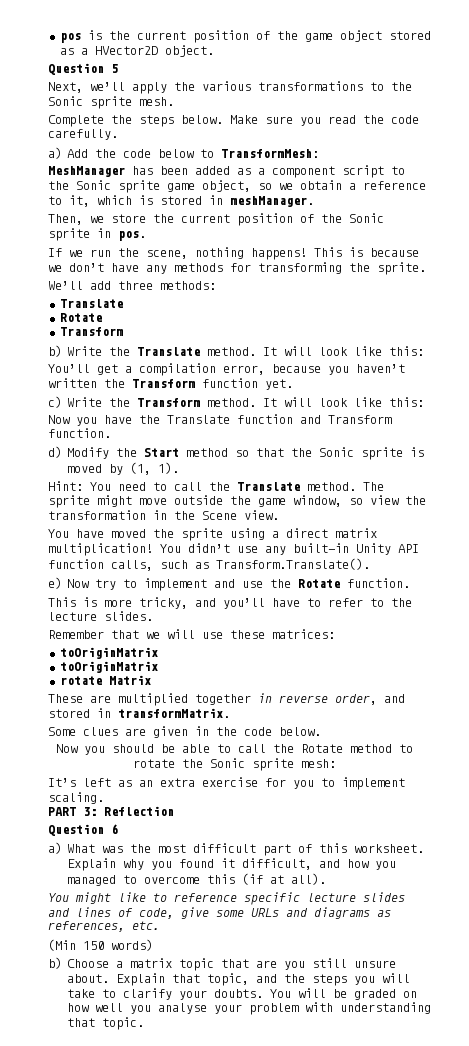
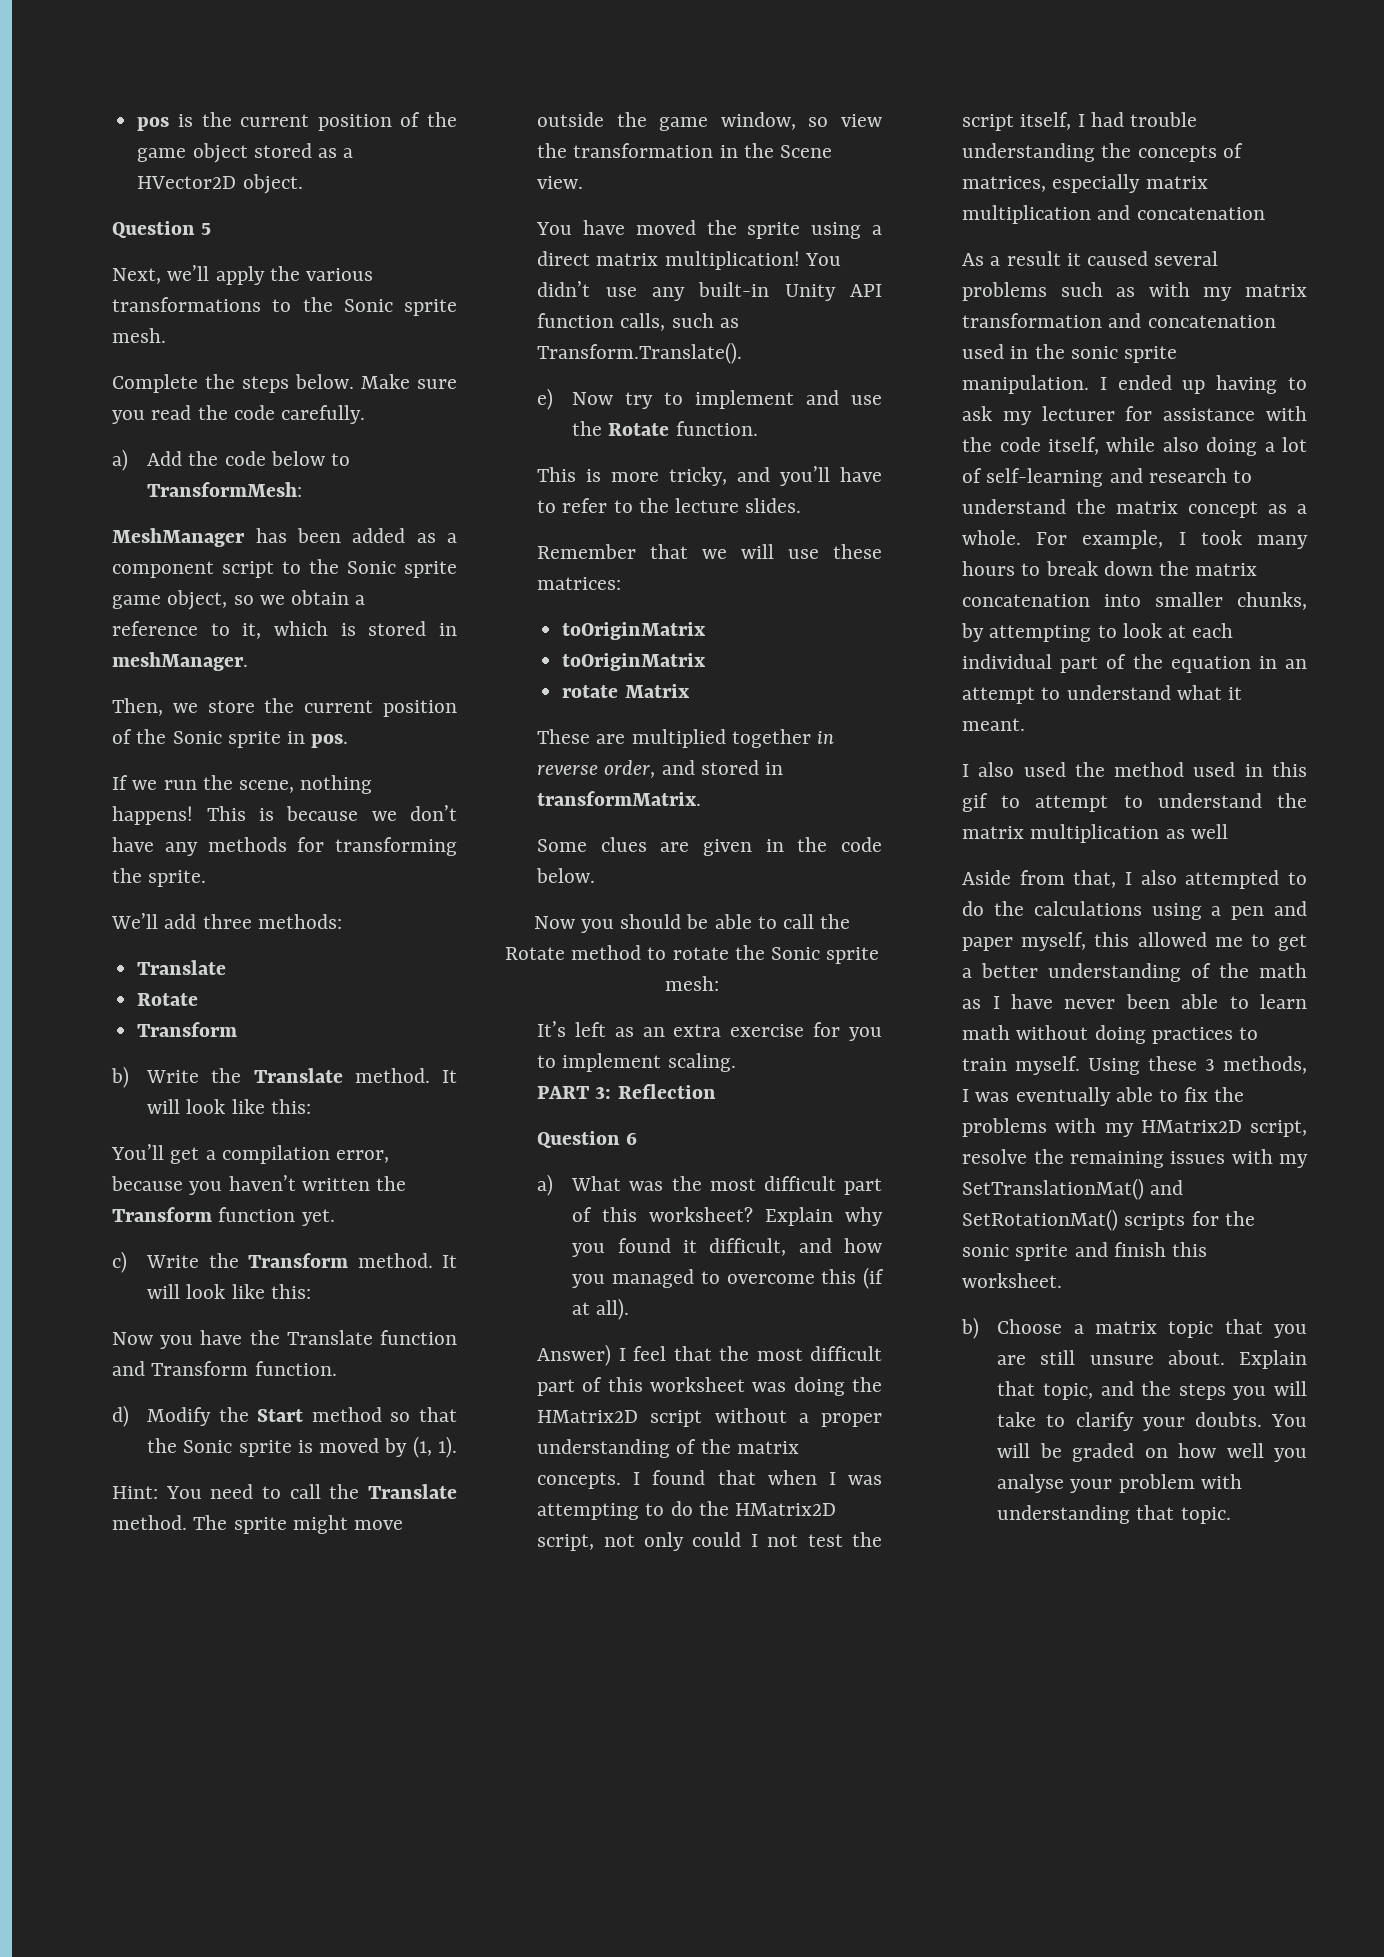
[354,844,425,853] worksheet. -> [649,1207,754,1222] worksheet?
[48,892,406,905] [48,907,392,919] [48,921,161,932] [48,939,154,951] You might like to reference specific lecture slides and lines of code, give some URLs and diagrams as references, etc. // (Min 150 words) -> [537,1344,882,1366] [537,1377,882,1396] [537,1408,882,1427] [537,1439,799,1458] [537,1470,882,1489] [537,1501,836,1520] [537,1532,882,1551] [962,112,1197,131] [962,143,1243,162] [962,174,1208,193] [962,205,1265,224] [962,251,1219,266] [962,282,1307,301] [962,313,1276,328] [962,344,1177,363] [962,375,1307,394] [962,406,1307,425] [962,437,1307,456] [962,468,1252,487] [962,499,1307,518] [962,530,1308,549] [962,561,1258,576] [962,592,1307,610] [961,623,1234,642] [962,654,1307,673] [962,685,1242,704] [962,718,1026,731] [962,762,1307,777] [962,793,1307,812] [962,824,1228,843] [962,870,1307,889] [962,901,1307,920] [962,932,1307,951] [962,963,1307,982] [962,994,1307,1009] [962,1025,1258,1044] [962,1056,1307,1075] [962,1087,1245,1106] [962,1118,1307,1137] [962,1149,1308,1168] [962,1178,1184,1200] [962,1209,1255,1231] [962,1242,1207,1261] [962,1273,1063,1288] Answer) I feel that the most difficult part of this worksheet was doing the HMatrix2D script without a proper understanding of the matrix concepts. I found that when I was attempting to do the HMatrix2D script, not only could I not test the script itself, I had trouble understanding the concepts of matrices, especially matrix multiplication and concatenation // As a result it caused several problems such as with my matrix transformation and concatenation used in the sonic sprite manipulation. I ended up having to ask my lecturer for assistance with the code itself, while also doing a lot of self-learning and research to understand the matrix concept as a whole. For example, I took many hours to break down the matrix concatenation into smaller chunks, by attempting to look at each individual part of the equation in an attempt to understand what it meant. // I also used the method used in this gif to attempt to understand the matrix multiplication as well // Aside from that, I also attempted to do the calculations using a pen and paper myself, this allowed me to get a better understanding of the math as I have never been able to learn math without doing practices to train myself. Using these 3 methods, I was eventually able to fix the problems with my HMatrix2D script, resolve the remaining issues with my SetTranslationMat() and SetRotationMat() scripts for the sonic sprite and finish this worksheet.
[256,960,306,970] are you -> [1274,1324,1307,1338] [997,1355,1027,1365] you are

